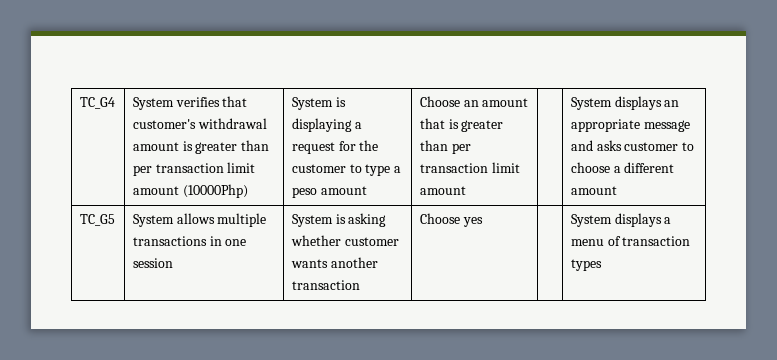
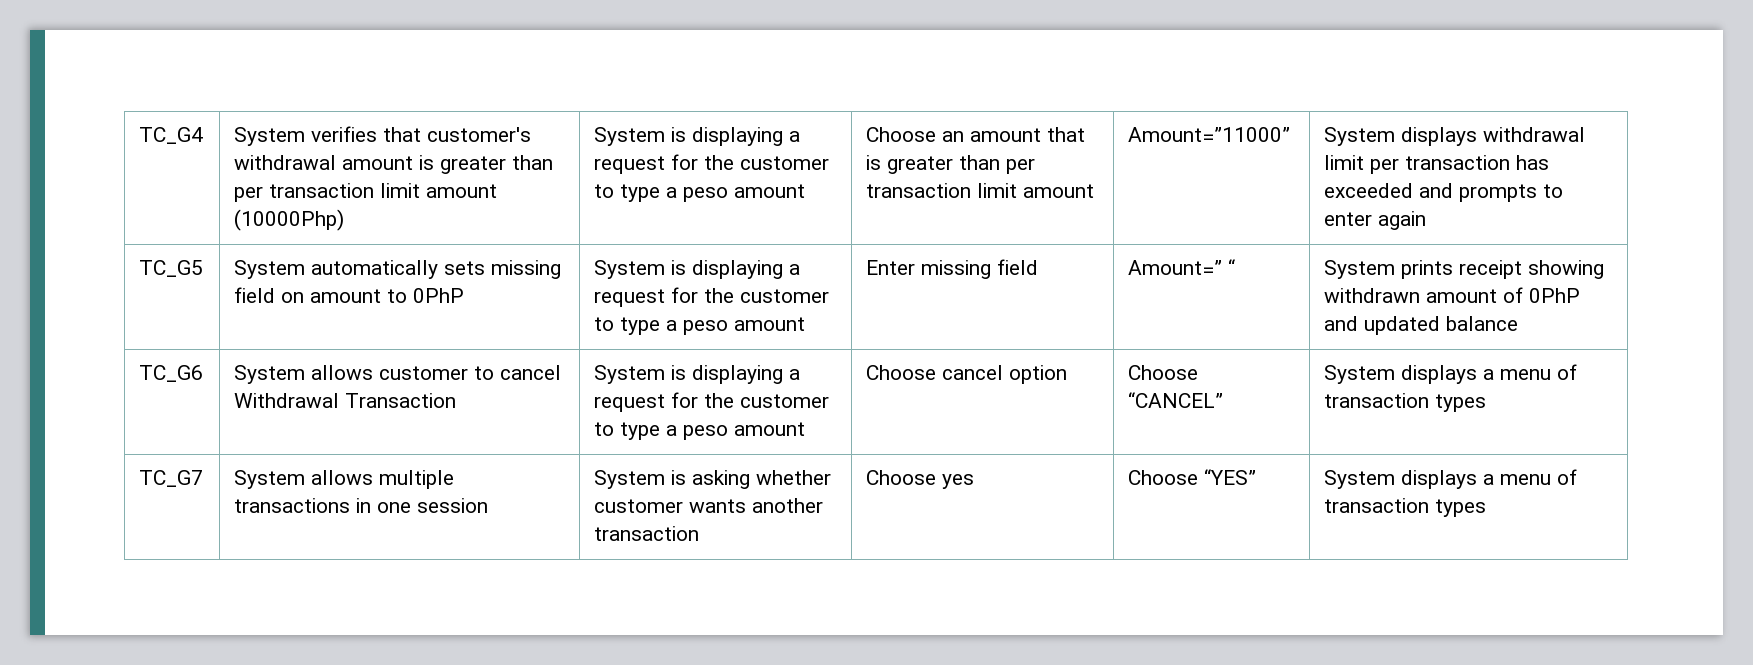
[570,96,680,110] [570,119,690,132] [570,140,695,151] [570,162,675,173] [570,186,617,195] [79,214,115,226] | System displays an appropriate message and asks customer to choose a different amount // TC_G5 -> [1128,127,1291,142] [1324,127,1586,146] [1324,155,1550,174] [1324,183,1564,202] [1324,211,1427,230] [139,260,204,277] [234,260,562,279] [234,287,465,303] [594,260,801,279] [594,287,830,307] [594,317,806,335] [866,259,1039,279] [1128,259,1236,275] [1324,260,1605,279] [1324,287,1581,303] [1324,316,1519,335] [139,365,204,382] [234,365,562,384] [234,393,457,408] [594,365,801,384] [594,392,830,412] [594,422,806,440] [866,365,1068,384] [1128,365,1199,380] [1128,392,1224,408] [1324,364,1578,384] [1324,393,1487,412] [139,470,204,487] Amount=”11000” | System displays withdrawal limit per transaction has exceeded and prompts to enter again // TC_G5 | System automatically sets missing field on amount to 0PhP | System is displaying a request for the customer to type a peso amount | Enter missing field | Amount=” “ | System prints receipt showing withdrawn amount of 0PhP and updated balance // TC_G6 | System allows customer to cancel Withdrawal Transaction | System is displaying a request for the customer to type a peso amount | Choose cancel option | Choose “CANCEL” | System displays a menu of transaction types // TC_G7
(483, 222) none -> [1128,469,1257,485] Choose “YES”

